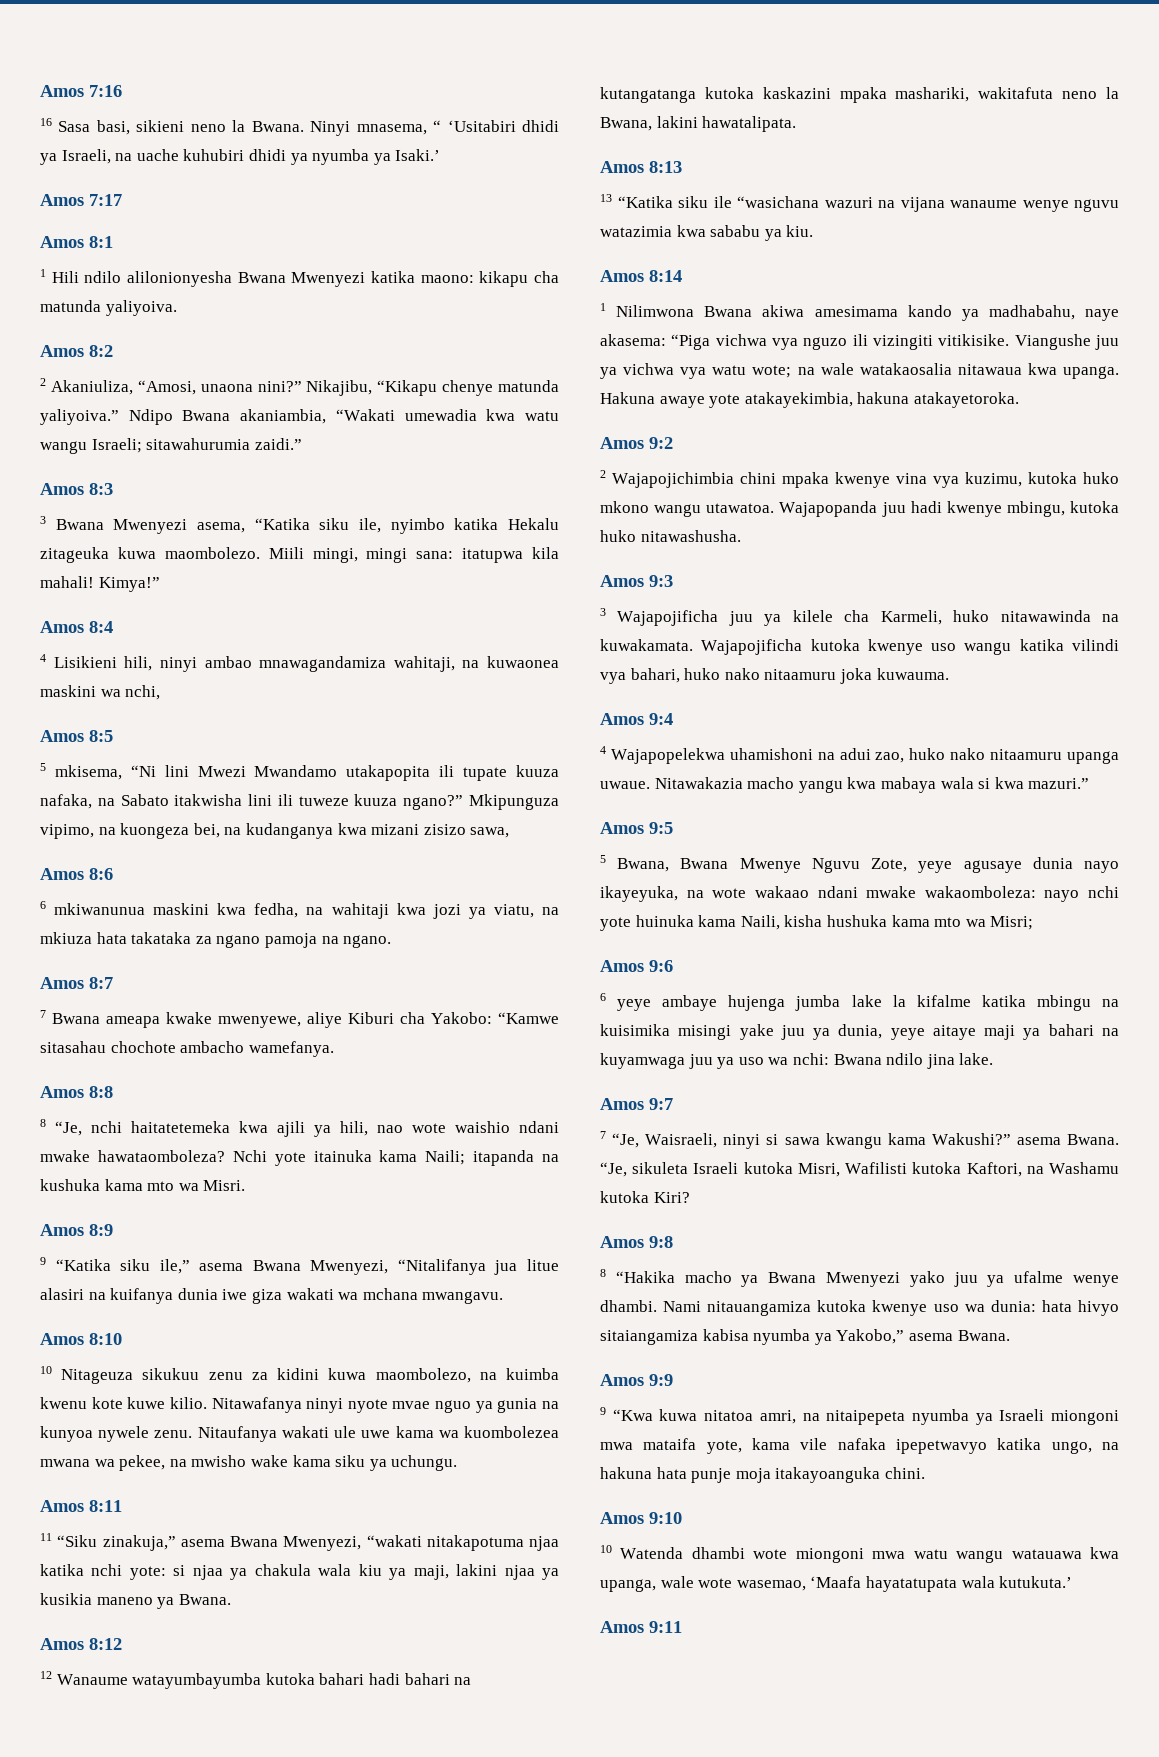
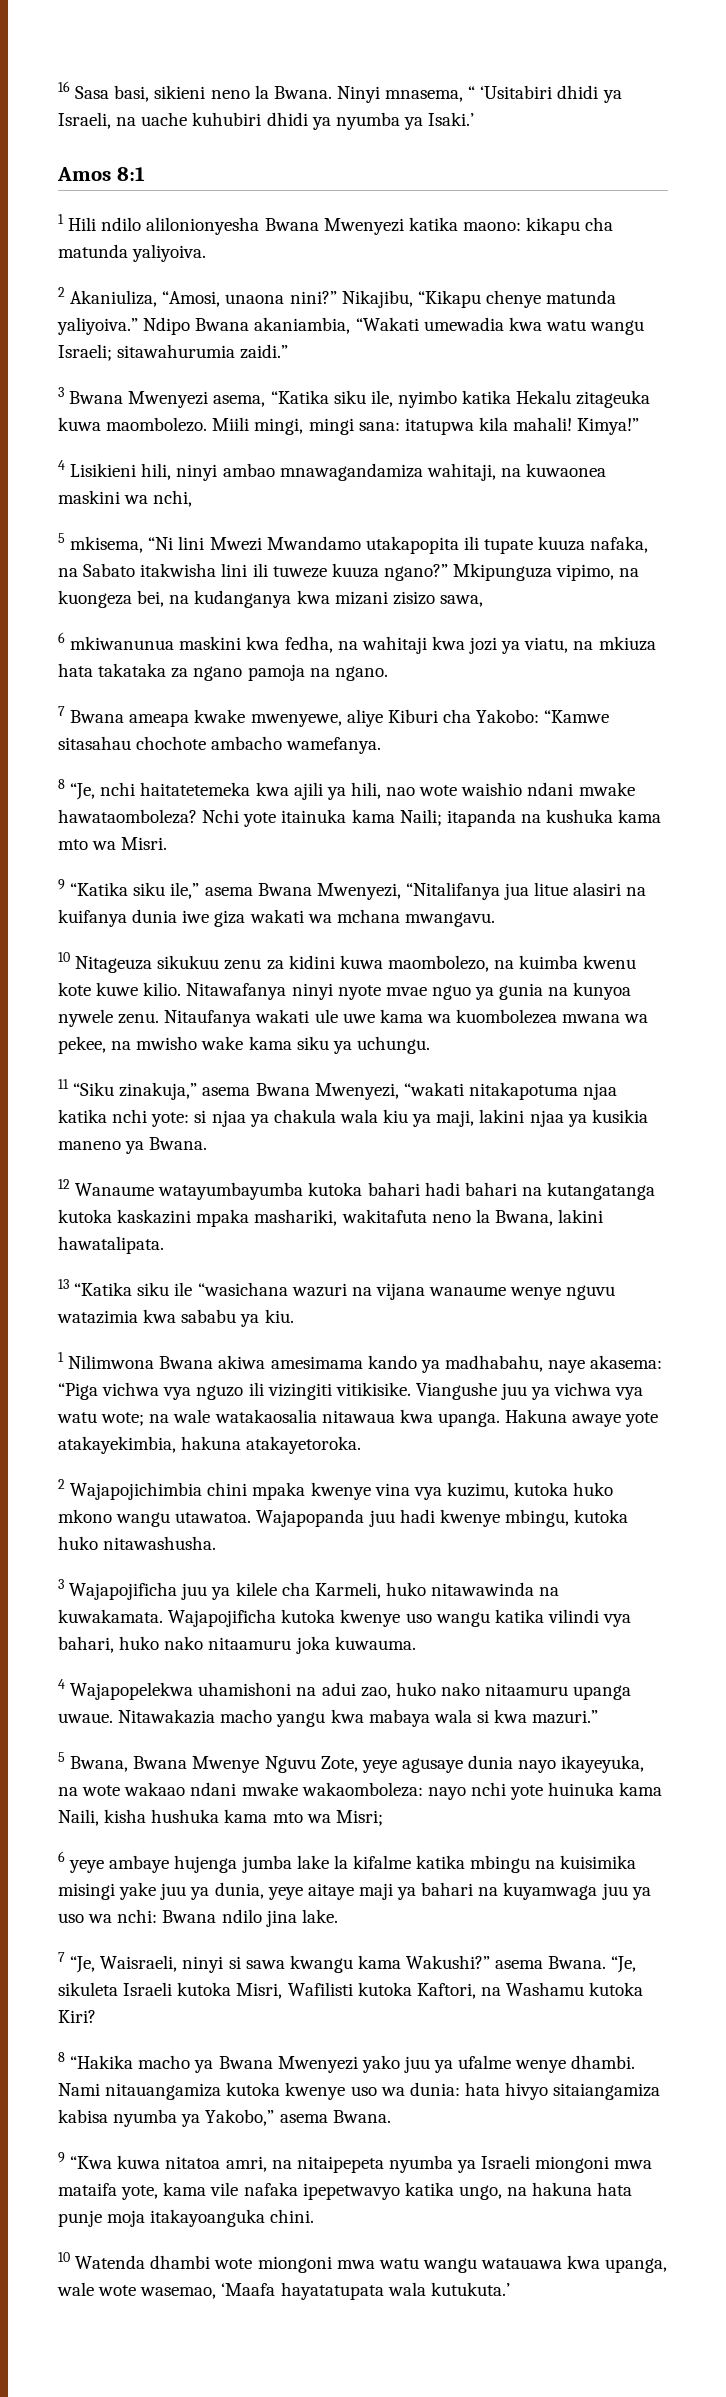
[40,85,122,97] Amos 7:16 // -> (58, 86) none
[40,194,122,206] // Amos 7:17 -> (475, 119) none
[40,345,113,357] // Amos 8:2 -> (207, 253) none
[40,483,113,495] // Amos 8:3 -> (289, 351) none
[40,621,113,633] // Amos 8:4 -> (640, 426) none
[40,730,113,742] // Amos 8:5 -> (193, 498) none
[40,868,113,880] // Amos 8:6 -> (483, 601) none
[40,977,113,989] // Amos 8:7 -> (388, 673) none
[40,1086,113,1098] // Amos 8:8 -> (382, 745) none
[40,1224,113,1236] // Amos 8:9 -> (168, 843) none
[40,1333,122,1345] // Amos 8:10 -> (495, 919) none
[40,1500,122,1512] // Amos 8:11 -> (430, 1045) none
[40,1638,122,1650] // Amos 8:12 -> (208, 1143) none
[600,161,682,173] // Amos 8:13 -> (164, 1245) none
[600,270,682,282] // Amos 8:14 -> (294, 1316) none
[600,437,673,449] // Amos 9:2 -> (362, 1445) none
[600,575,673,587] // Amos 9:3 -> (217, 1543) none
[600,713,673,725] // Amos 9:4 -> (416, 1643) none
[600,822,673,834] // Amos 9:5 -> (599, 1717) none
[600,960,673,972] // Amos 9:6 -> (383, 1818) none
[600,1098,673,1110] // Amos 9:7 -> (338, 1916) none
[600,1236,673,1248] // Amos 9:8 -> (96, 2016) none
[600,1374,673,1386] // Amos 9:9 -> (391, 2116) none
[600,1512,682,1524] // Amos 9:10 -> (315, 2216) none
[600,1621,682,1633] // Amos 9:11 -> (510, 2289) none

